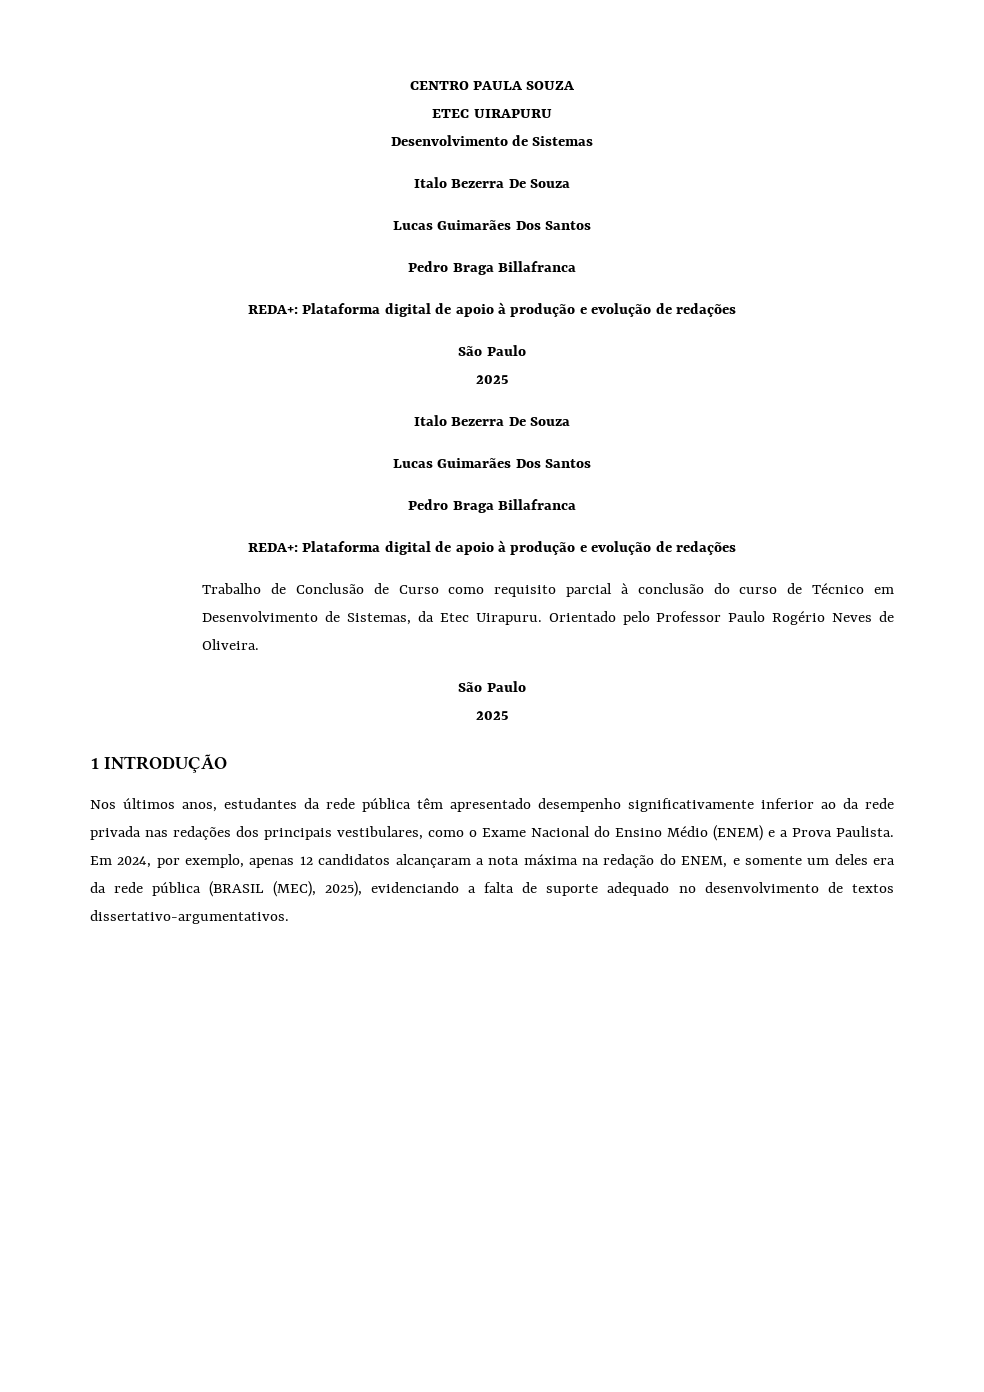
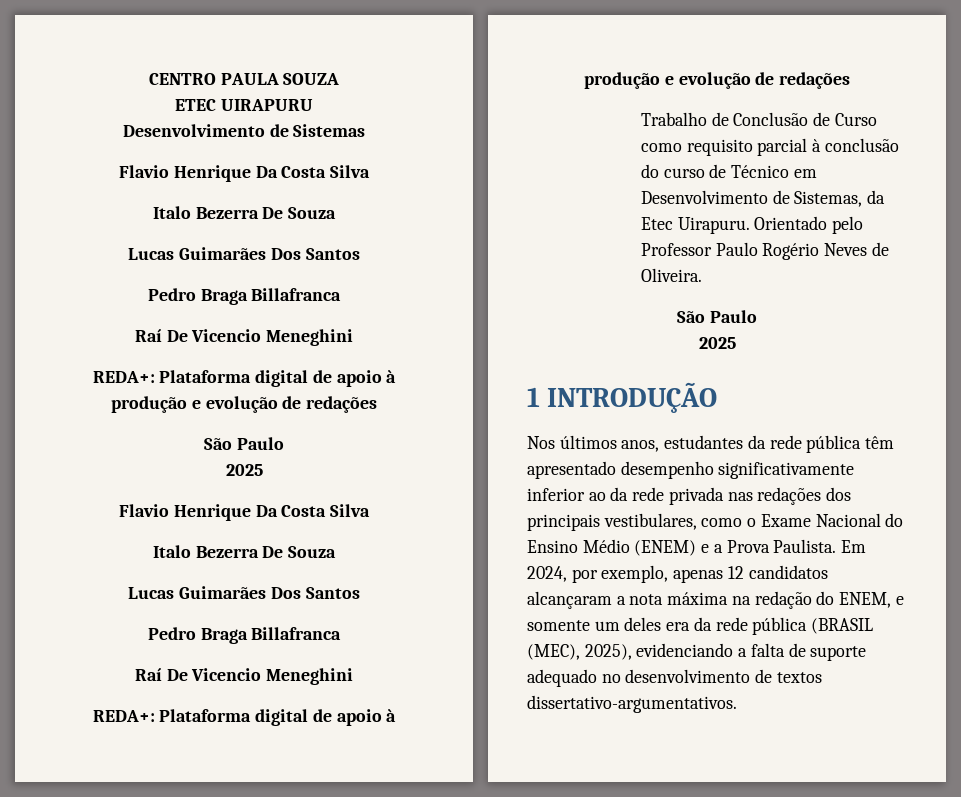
(594, 141) none -> [119,165,370,182] // Flavio Henrique Da Costa Silva
(576, 266) none -> [134,329,354,346] // Raí De Vicencio Meneghini
(508, 379) none -> [119,504,370,521] // Flavio Henrique Da Costa Silva
(576, 504) none -> [134,668,354,685] // Raí De Vicencio Meneghini

